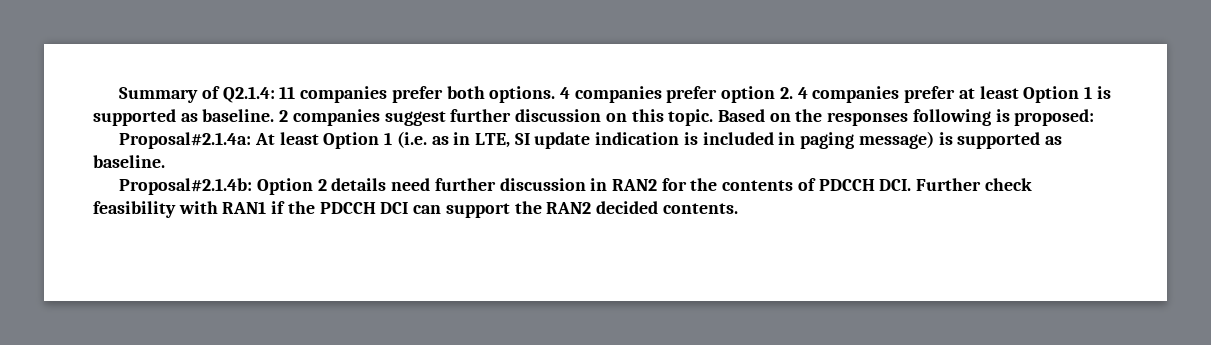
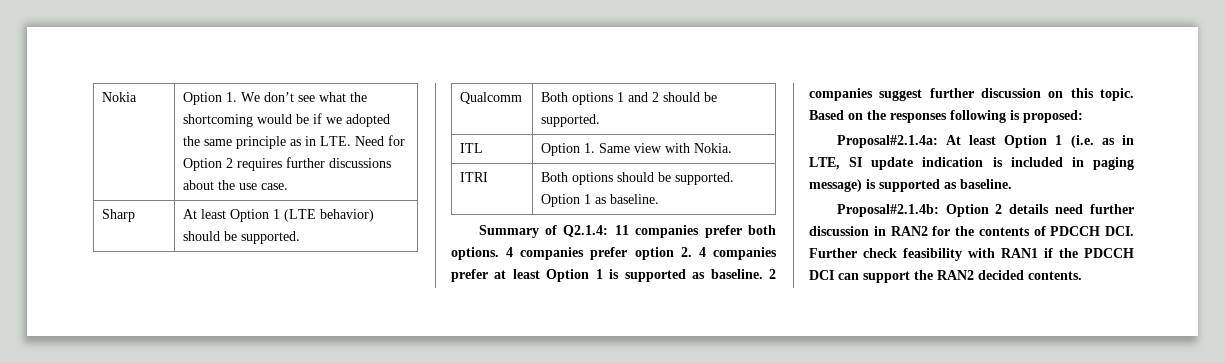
(119, 95) none -> [102,92,138,102] [183,92,368,105] [183,113,391,127] [183,135,406,149] [183,157,392,171] [183,180,289,190] [102,209,136,222] [183,209,375,222] [183,231,301,244] [460,92,523,104] [541,92,718,105] [541,114,601,127] [460,143,484,153] [541,143,733,156] [460,172,489,182] [541,172,735,185] [541,194,660,207] Nokia | Option 1. We don’t see what the shortcoming would be if we adopted the same principle as in LTE. Need for Option 2 requires further discussions about the use case. // Sharp | At least Option 1 (LTE behavior) should be supported. // Qualcomm | Both options 1 and 2 should be supported. // ITL | Option 1. Same view with Nokia. // ITRI | Both options should be supported. Option 1 as baseline. //

